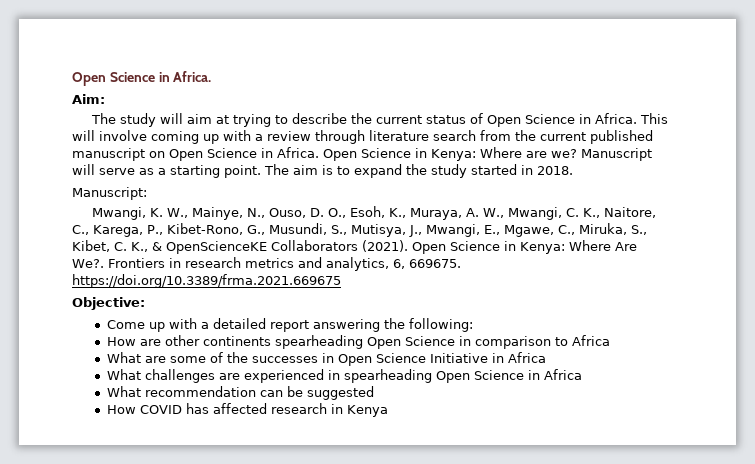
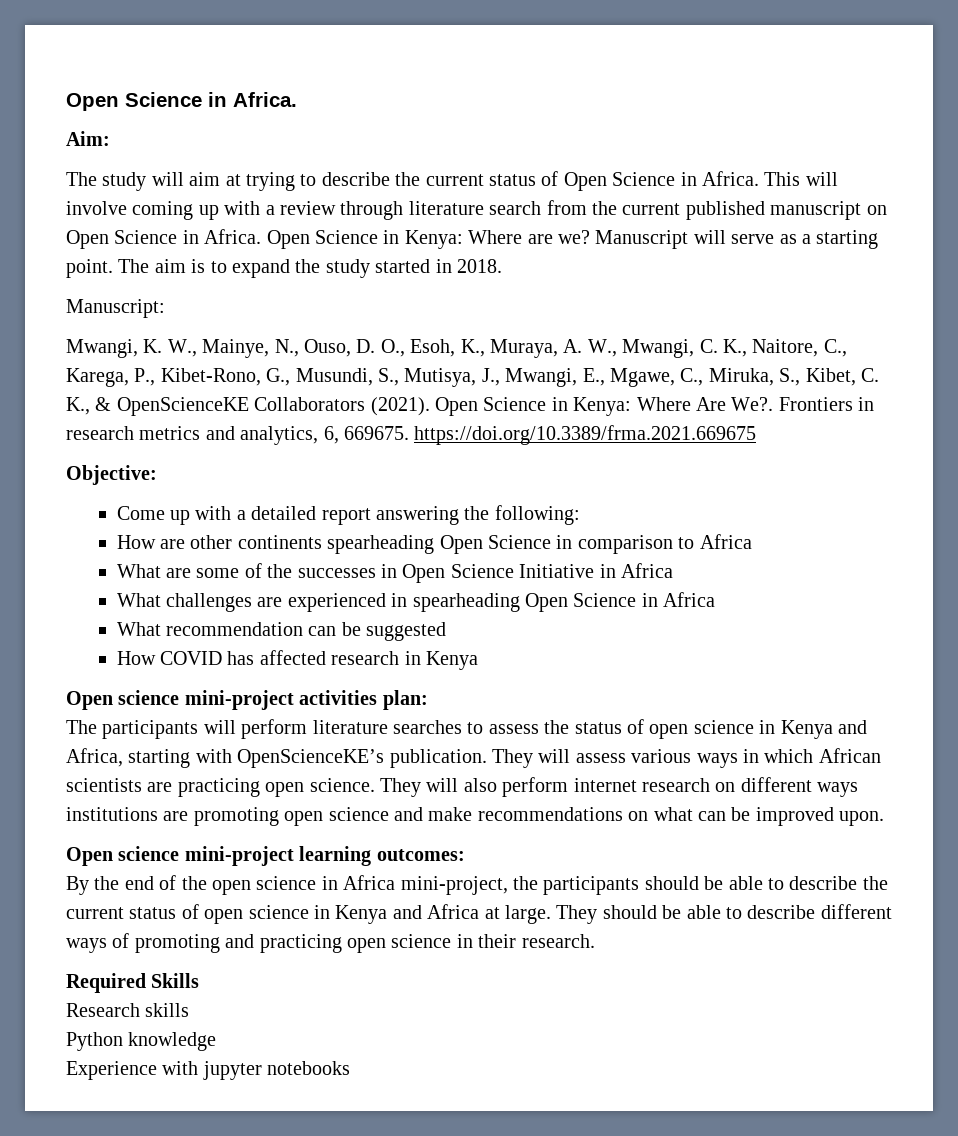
(389, 411) none -> [66,690,428,710] [66,719,867,739] [66,748,881,768] [66,777,859,797] [66,807,885,826] [66,846,465,866] [66,875,888,895] [66,904,892,924] [66,933,595,953] [66,973,200,993] [66,1003,190,1017] [66,1032,217,1051] [66,1061,351,1080] // Open science mini-project activities plan: // The participants will perform literature searches to assess the status of open science in Kenya and Africa, starting with OpenScienceKE’s publication. They will assess various ways in which African scientists are practicing open science. They will also perform internet research on different ways institutions are promoting open science and make recommendations on what can be improved upon. // Open science mini-project learning outcomes: // By the end of the open science in Africa mini-project, the participants should be able to describe the current status of open science in Kenya and Africa at large. They should be able to describe different ways of promoting and practicing open science in their research. // Required Skills // Research skills // Python knowledge // Experience with jupyter notebooks

